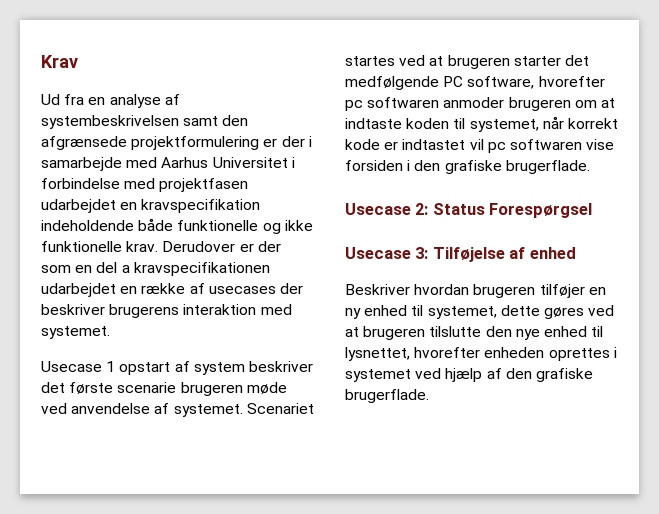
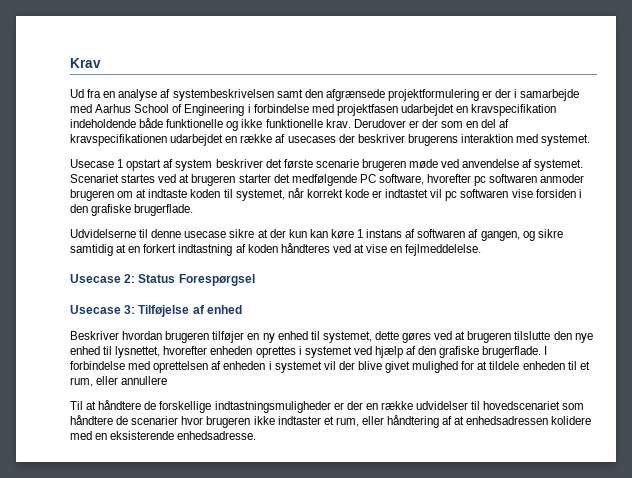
[212,157,288,168] Universitet -> [134,104,245,116] School of Engineering
[121,265,130,273] a -> [499,119,510,128] af
(590, 167) none -> [70,229,563,241] [70,243,482,256] // Udvidelserne til denne usecase sikre at der kun kan køre 1 instans af softwaren af gangen, og sikre samtidig at en forkert indtastning af koden håndteres ved at vise en fejlmeddelelse.
(429, 396) none -> [544,346,548,355] [70,361,590,373] [70,376,168,387] [70,400,585,413] [70,415,592,428] [70,431,257,440] I forbindelse med oprettelsen af enheden i systemet vil der blive givet mulighed for at tildele enheden til et rum, eller annullere // Til at håndtere de forskellige indtastningsmuligheder er der en række udvidelser til hovedscenariet som håndtere de scenarier hvor brugeren ikke indtaster et rum, eller håndtering af at enhedsadressen kolidere med en eksisterende enhedsadresse.

